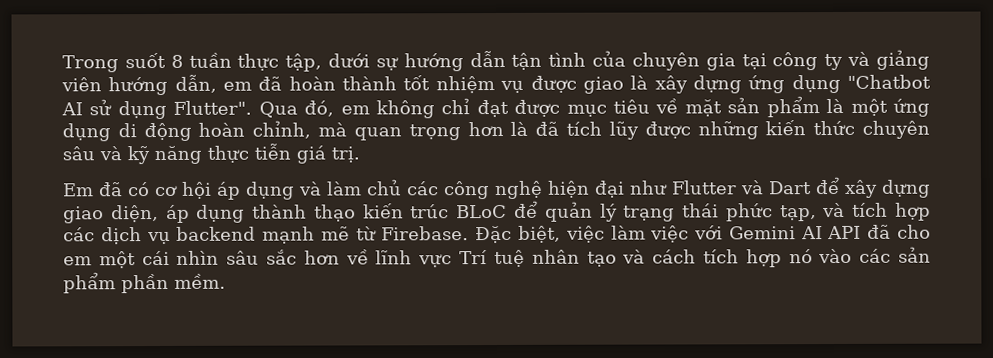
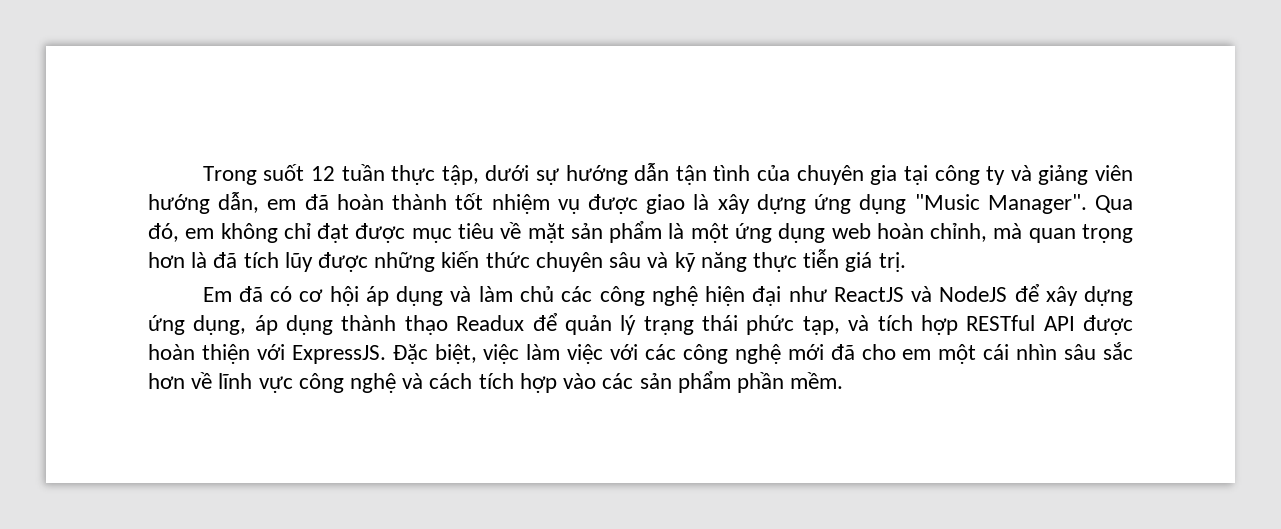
[170,54,183,68] 8 -> [310,166,335,181] 12
[847,74,932,89] [61,99,253,120] "Chatbot AI sử dụng Flutter". -> [914,194,1087,214] "Music Manager".
[117,122,192,142] di động -> [831,223,871,239] web
[672,180,812,195] Flutter và Dart -> [833,286,1008,302] ReactJS và NodeJS
[63,205,159,224] giao diện, -> [148,315,247,335] ứng dụng,
[362,203,508,219] kiến trúc BLoC -> [456,315,525,331] Readux
[63,226,470,245] các dịch vụ backend mạnh mẽ từ Firebase. -> [966,315,1133,335] [148,344,386,364] RESTful API được hoàn thiện với ExpressJS.
[728,225,862,240] Gemini AI API -> [645,344,824,364] các công nghệ mới
[459,249,617,268] Trí tuệ nhân tạo -> [298,373,397,393] công nghệ
[788,249,813,264] nó -> (557, 383) none

